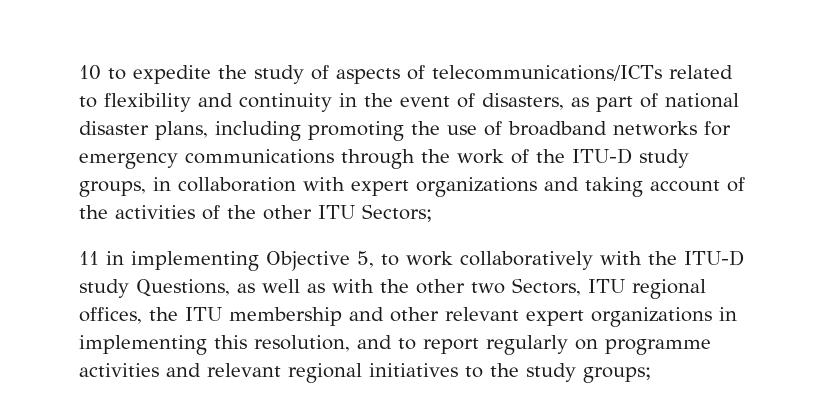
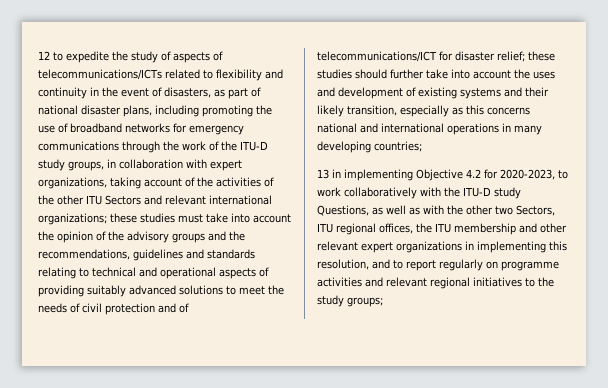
[79,65,101,80] 10 -> [38,51,50,60] 12
[416,177,579,197] organizations and -> [38,177,107,189] organizations,
[362,204,432,222] [79,251,374,271] Sectors; // 11 in implementing Objective 5, -> [105,195,272,205] [38,213,291,225] [38,231,245,243] [38,249,255,261] [38,267,269,279] [38,285,284,297] [38,303,189,315] [317,51,555,62] [317,69,555,79] [317,87,549,99] [317,105,530,117] [317,123,542,135] [317,141,422,153] [317,169,555,181] Sectors and relevant international organizations; these studies must take into account the opinion of the advisory groups and the recommendations, guidelines and standards relating to technical and operational aspects of providing suitably advanced solutions to meet the needs of civil protection and of telecommunications/ICT for disaster relief; these studies should further take into account the uses and development of existing systems and their likely transition, especially as this concerns national and international operations in many developing countries; // 13 in implementing Objective 4.2 for 2020-2023,

